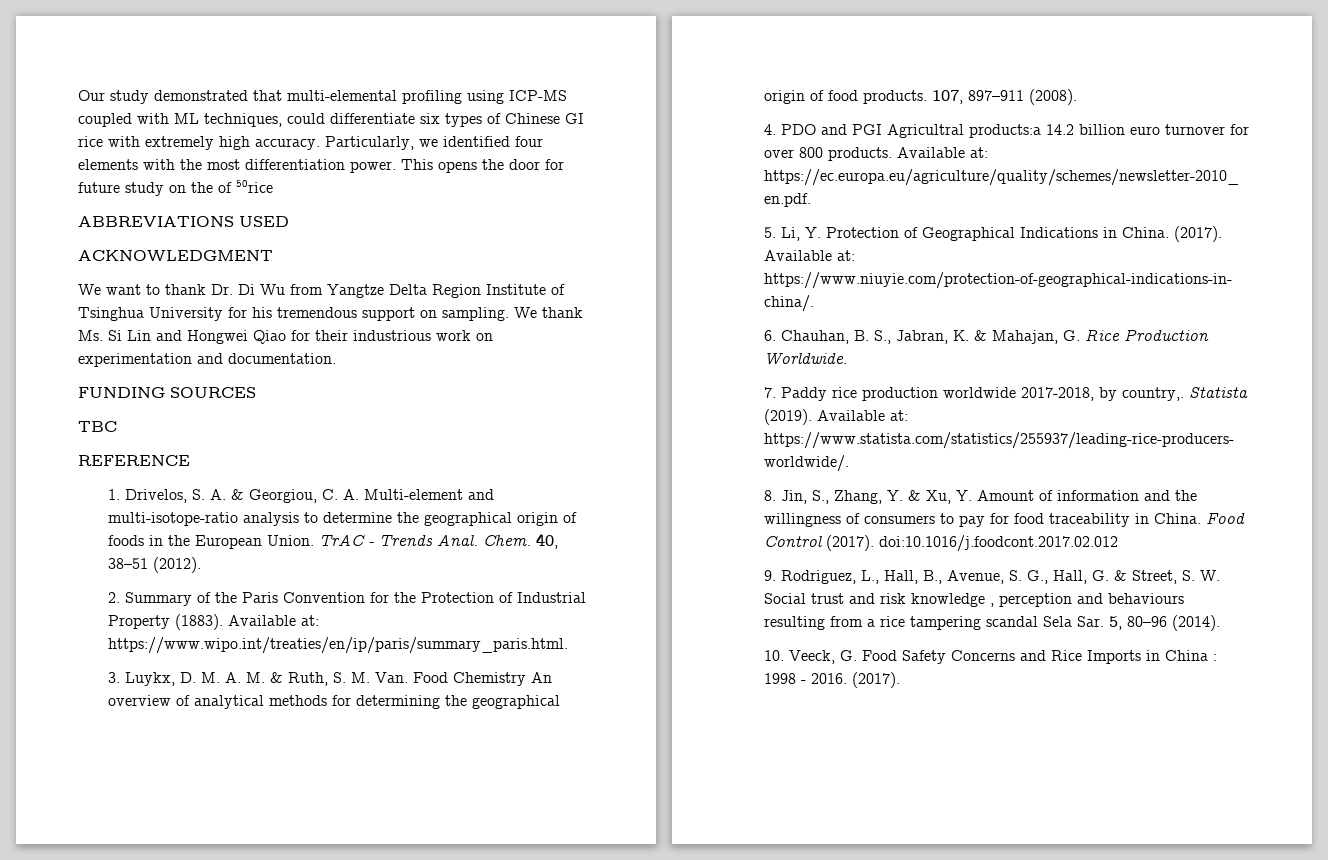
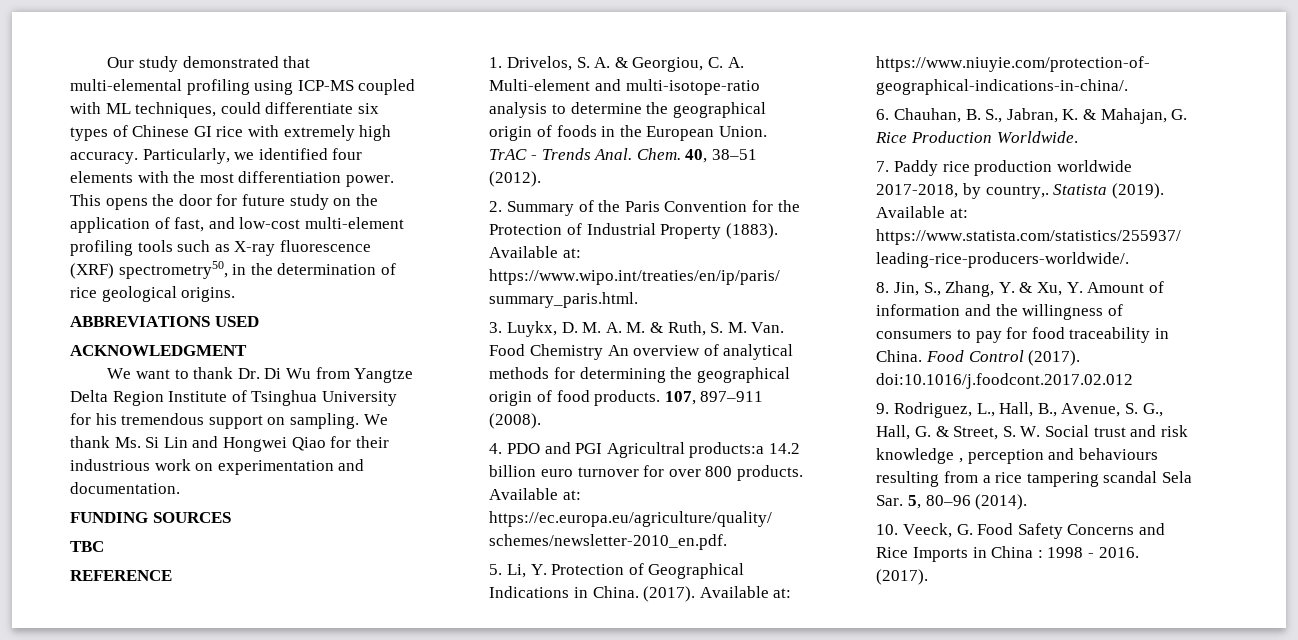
[218,180,273,193] of 50rice -> [70,217,404,233] [70,240,371,256] [70,261,396,279] [70,286,236,302] application of fast, and low-cost multi-element profiling tools such as X-ray fluorescence (XRF) spectrometry50, in the determination of rice geological origins.

